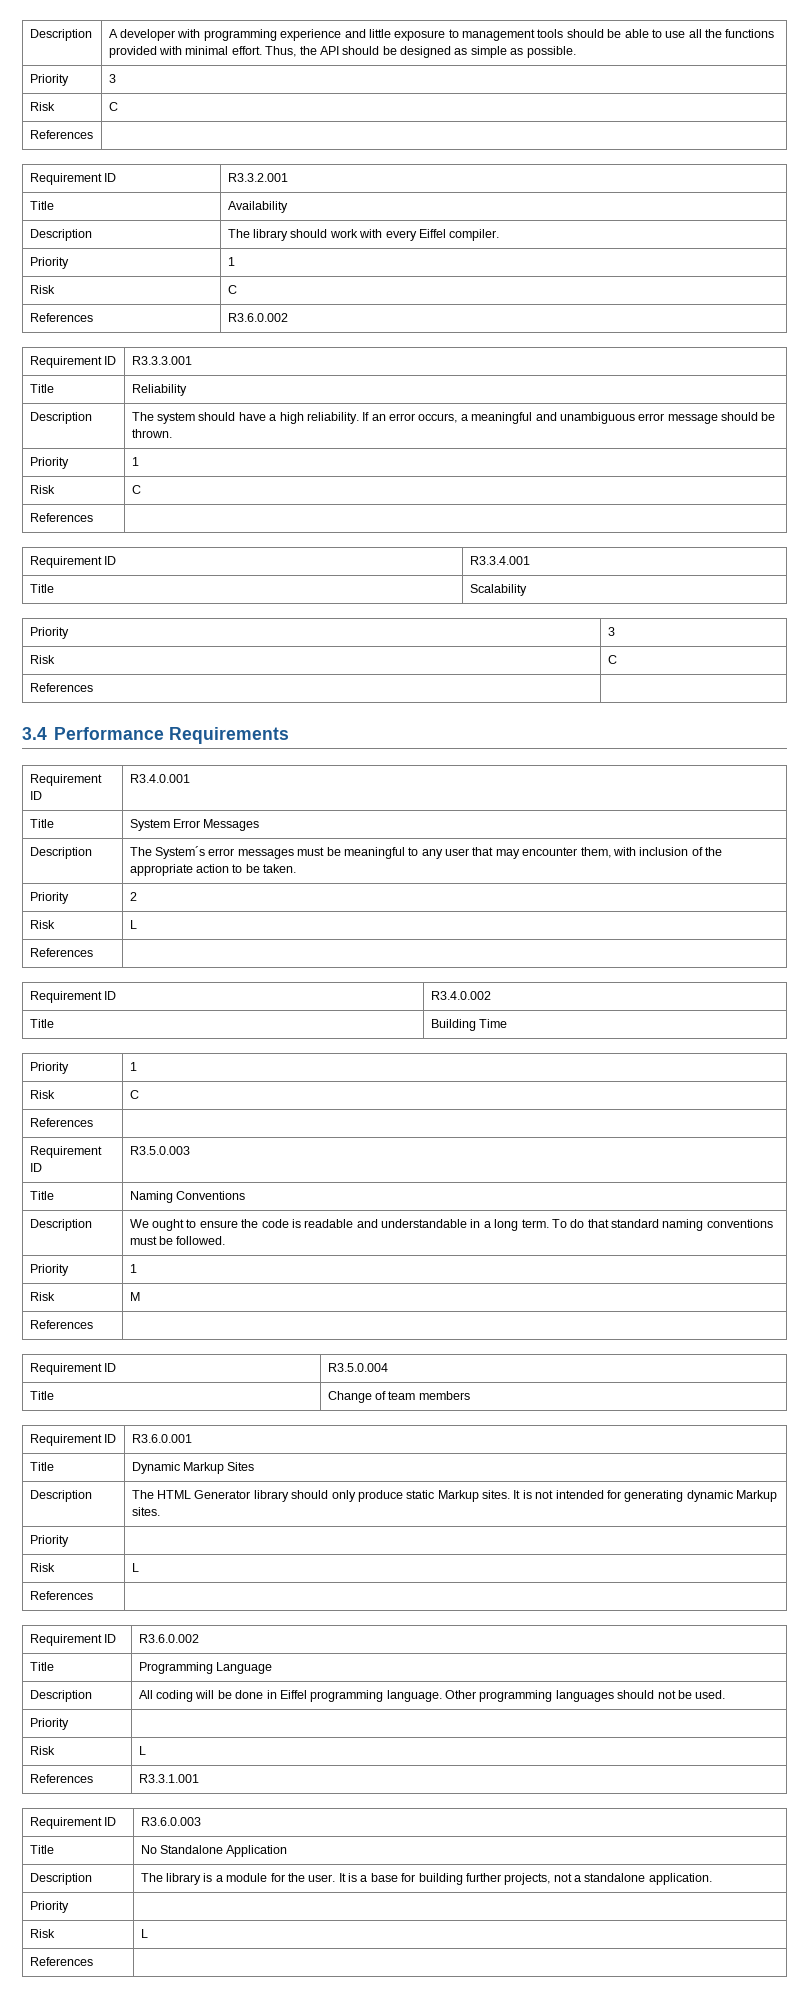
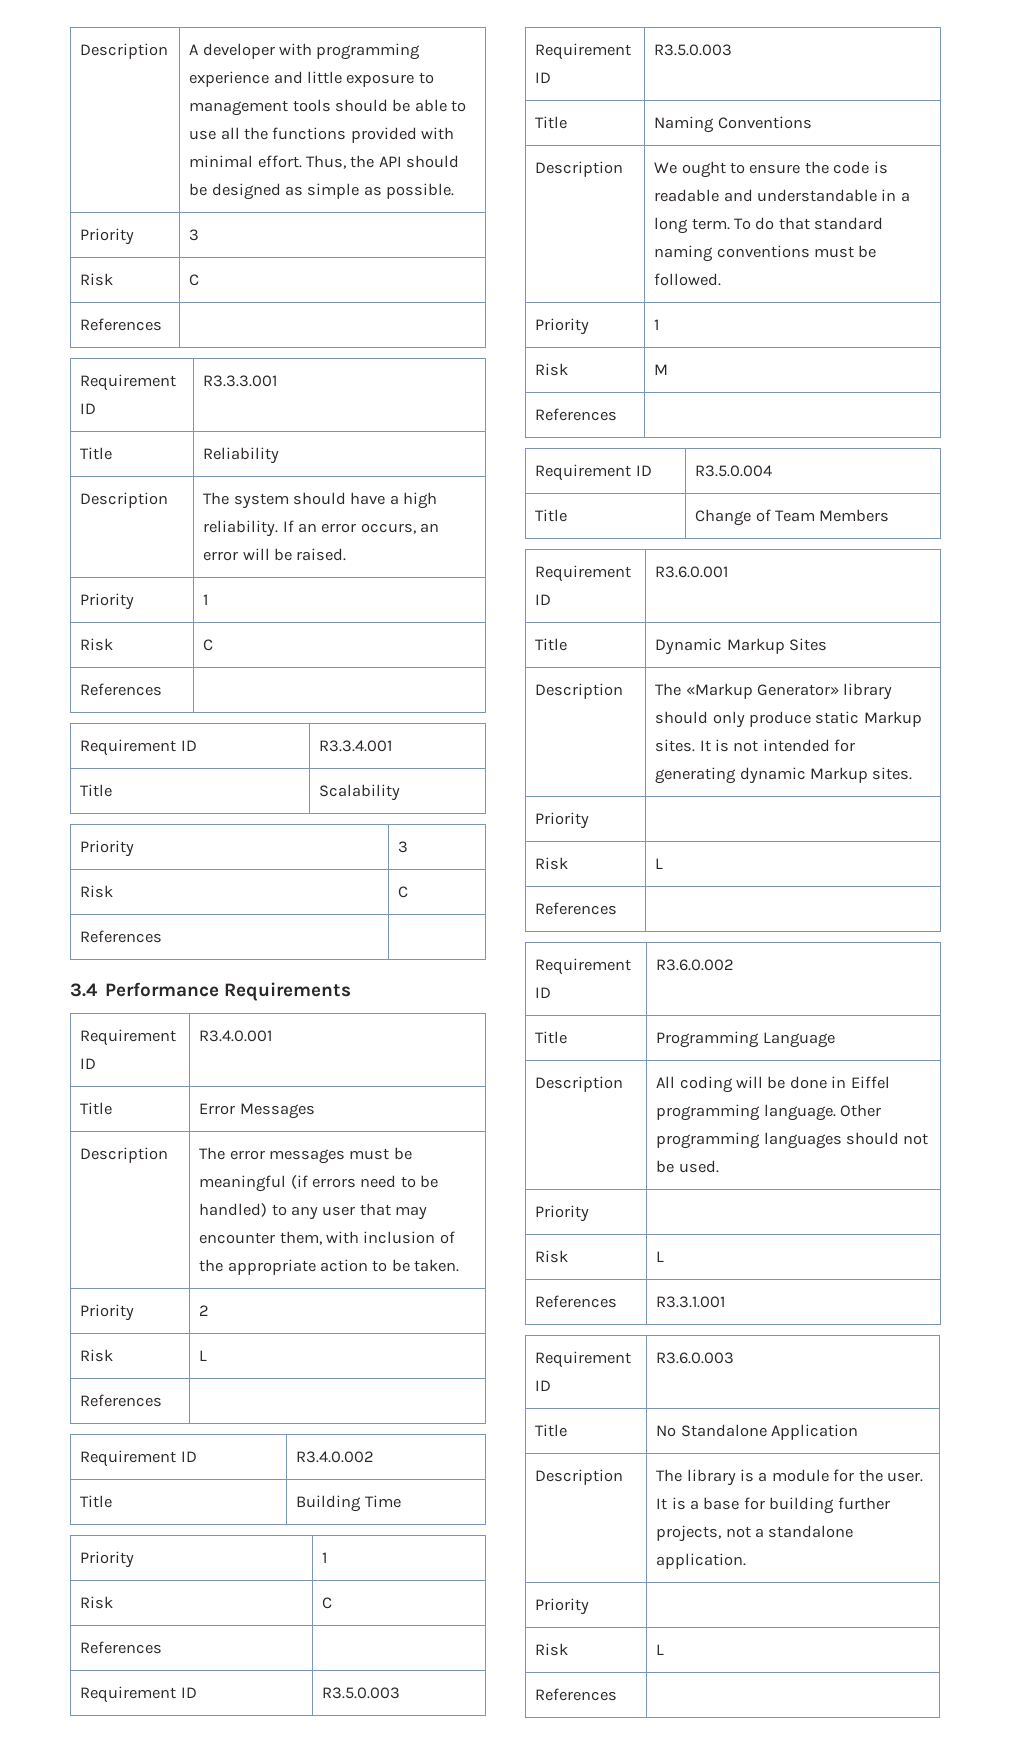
[29,173,117,185] [227,173,288,182] [29,201,54,210] [227,201,288,213] [29,229,92,241] [227,229,500,241] [29,257,69,269] [227,257,235,266] [29,285,55,294] [227,285,237,294] [29,313,93,322] [227,313,288,322] // Requirement ID | R3.3.2.001 // Title | Availability // Description | The library should work with every Eiffel compiler. // Priority | 1 // Risk | C // References | R3.6.0.002 -> (163, 324) none
[460,412,776,424] [131,429,172,438] a meaningful and unambiguous error message should be thrown. -> [420,523,440,533] [203,548,347,561] an error will be raised.
[129,819,170,831] System -> (113, 1108) none
[155,846,206,859] System´s -> (226, 1153) none
(405, 853) none -> [290,1175,439,1189] [199,1203,268,1217] (if errors need to be handled)
(190, 1150) none -> [535,43,632,60] [535,72,552,83] [654,44,733,56] // Requirement ID | R3.5.0.003
[388,1391,470,1400] team members -> [775,509,890,522] Team Members
[157,1490,251,1499] HTML Generator -> [685,683,840,699] «Markup Generator»

